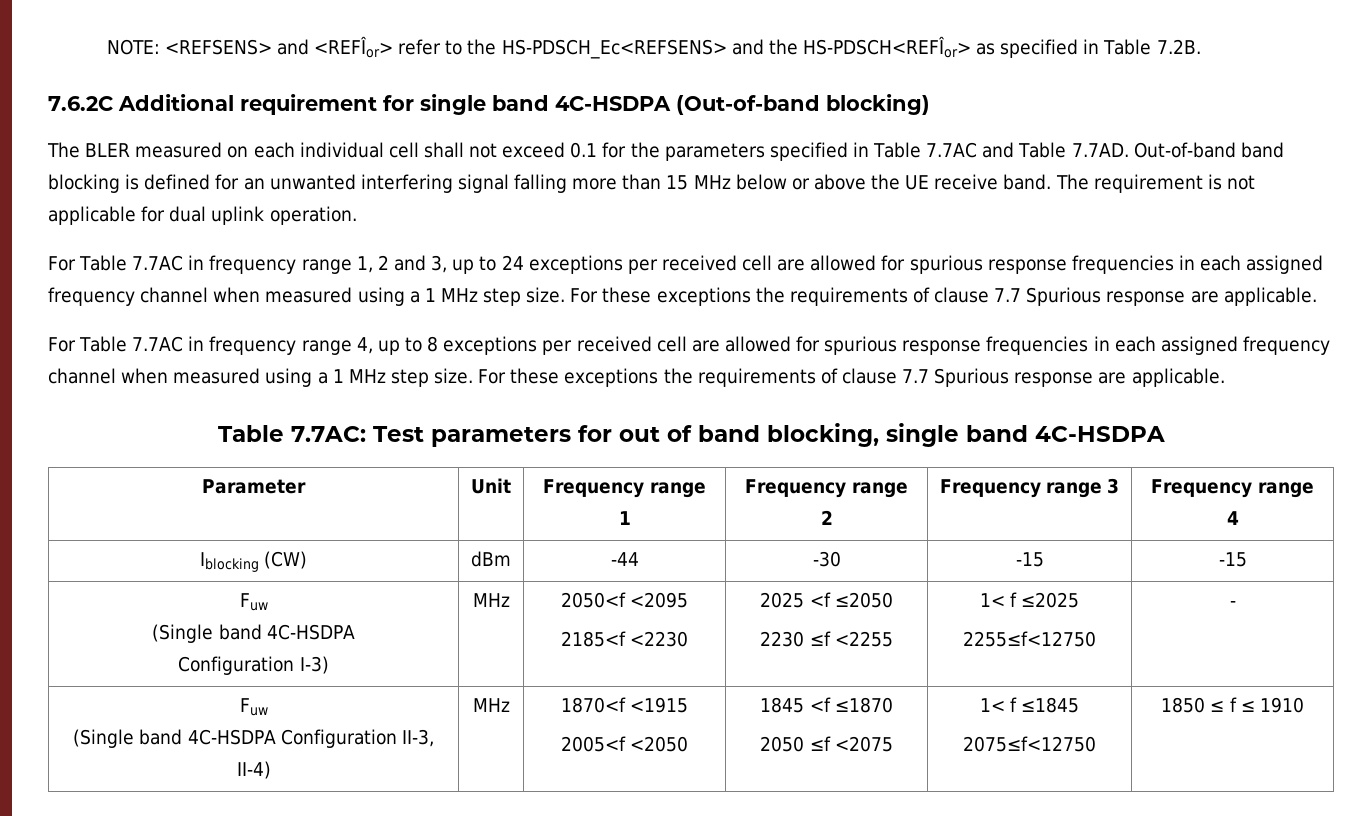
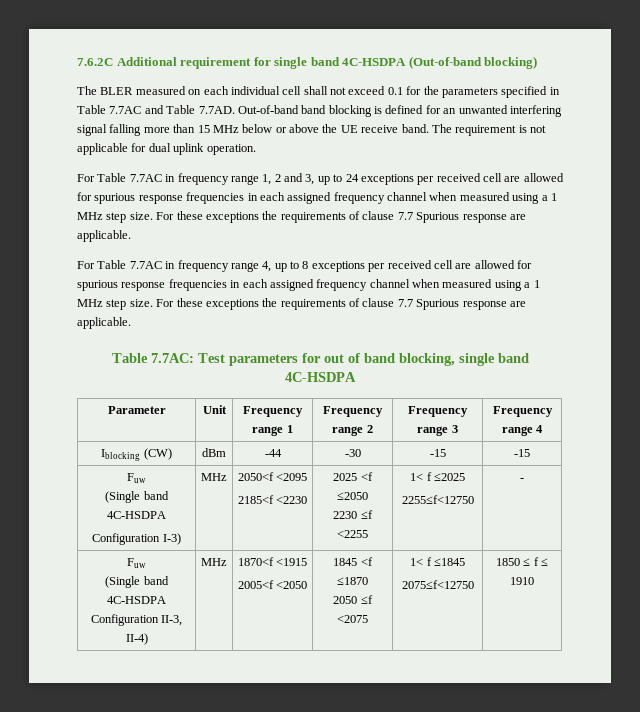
[106,36,1201,59] NOTE: <REFSENS> and <REFÎor> refer to the HS-PDSCH_Ec<REFSENS> and the HS-PDSCH<REFÎor> as specified in Table 7.2B. // -> (77, 62) none

